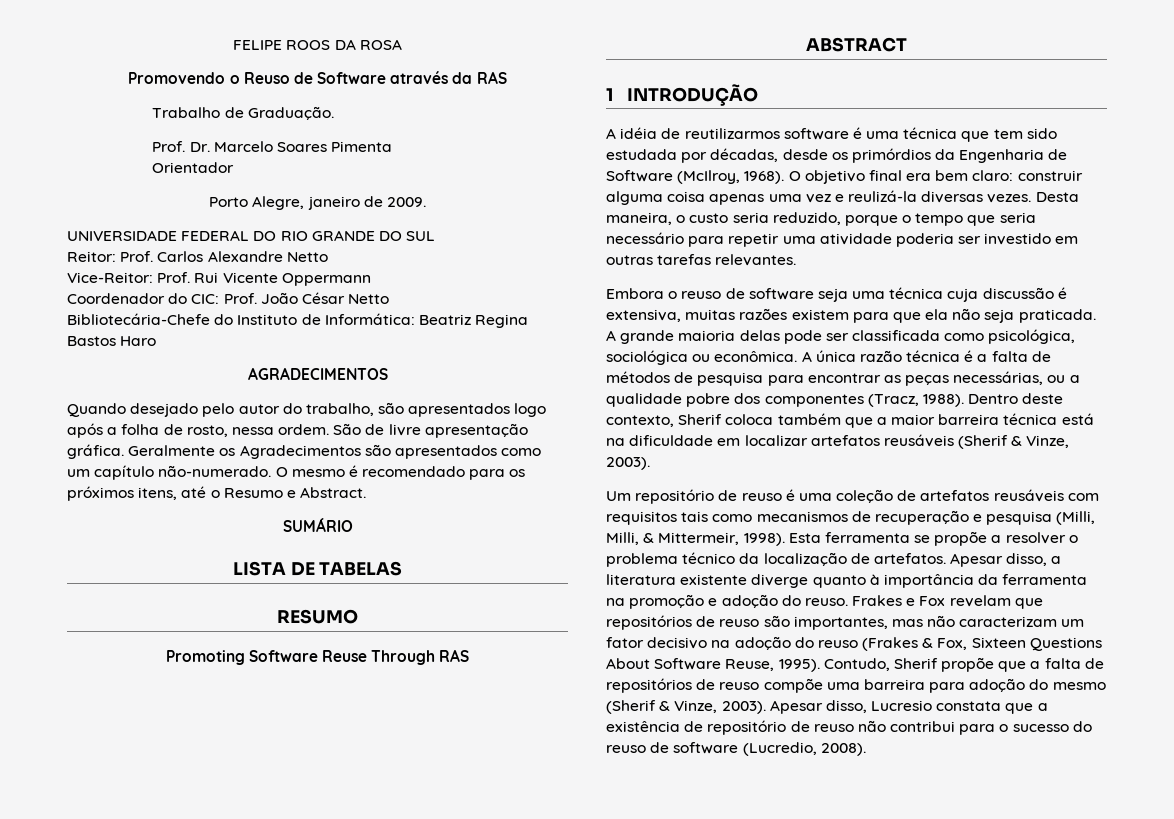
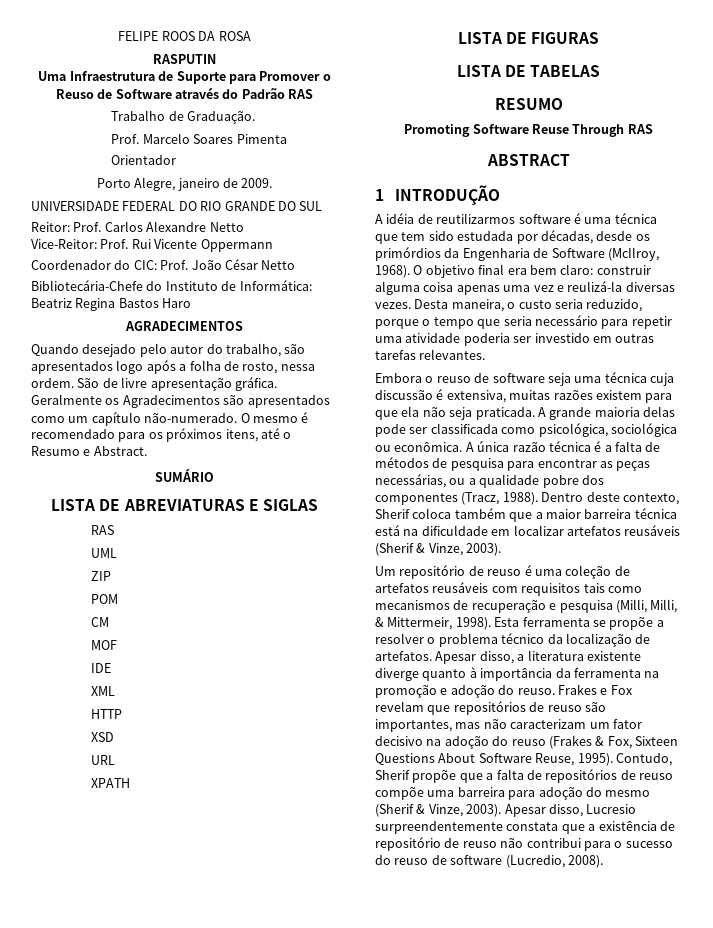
[128,72,226,84] Promovendo -> [153,54,216,64] [38,71,321,84] RASPUTIN // Uma Infraestrutura de Suporte para Promover
[452,72,473,84] da -> [222,88,285,99] do Padrão
[189,142,210,152] Dr. -> (140, 139) none
(353, 525) none -> [51,499,318,511] [91,525,115,535] [91,548,118,558] [91,571,112,581] [91,594,119,604] [91,617,110,627] [91,640,118,650] [91,663,112,673] [91,686,116,696] [91,709,123,719] [91,732,115,742] [91,755,116,765] [91,778,131,788] [457,32,600,44] // LISTA DE ABREVIATURAS E SIGLAS // RAS // UML // ZIP // POM // CM // MOF // IDE // XML // HTTP // XSD // URL // XPATH // LISTA DE FIGURAS
(933, 705) none -> [375,821,503,834] surpreendentemente

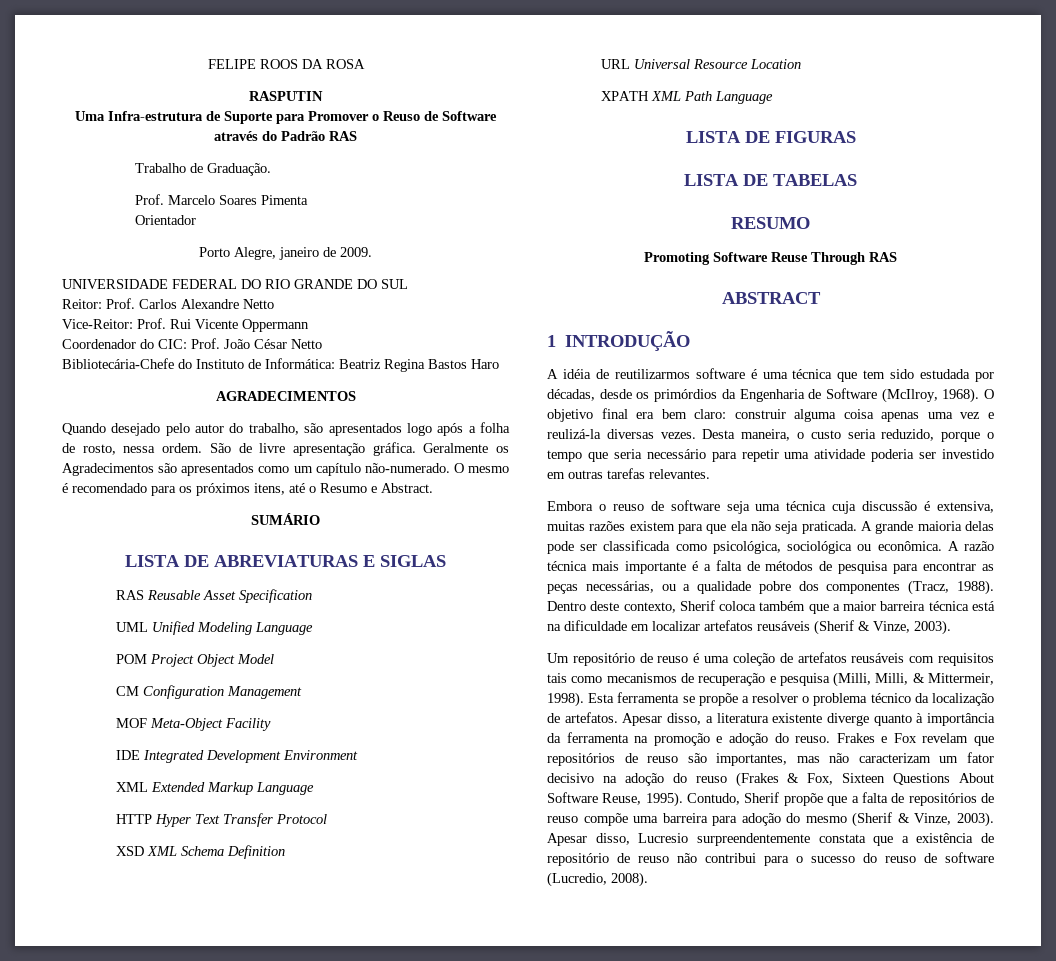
[69,71,155,81] Infraestrutura -> [108,111,203,121] Infra-estrutura
[91,548,118,558] [91,571,112,581] [91,594,119,604] // UML // ZIP // POM -> [147,589,313,603] [116,621,314,635] [116,654,275,667] Reusable Asset Specification // UML Unified Modeling Language // POM Project Object Model
(110, 622) none -> [143,685,303,699] Configuration Management
(118, 645) none -> [150,718,272,731] Meta-Object Facility
[91,686,116,696] [91,709,123,719] [91,732,115,742] [91,755,116,765] [91,778,131,788] // XML // HTTP // XSD // URL // XPATH -> [143,750,359,763] [116,782,315,795] [116,813,328,827] [116,845,286,859] [601,59,802,69] [601,91,774,104] Integrated Development Environment // XML Extended Markup Language // HTTP Hyper Text Transfer Protocol // XSD XML Schema Definition // URL Universal Resource Location // XPATH XML Path Language
[477,440,510,452] única -> (959, 546) none
(591, 446) none -> [591,561,686,574] mais importante

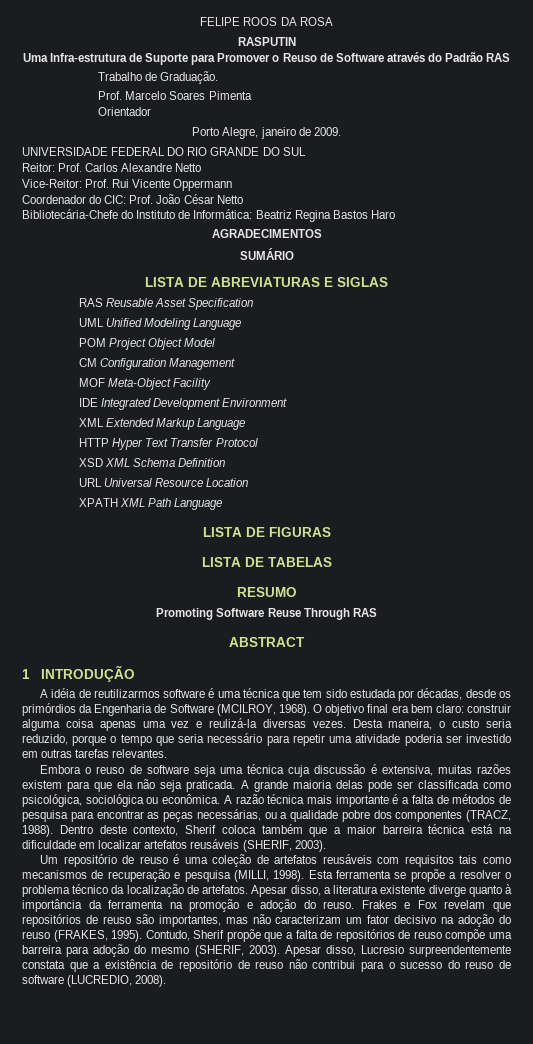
[62,422,511,436] [62,442,509,456] [62,463,509,476] [62,483,433,496] // Quando desejado pelo autor do trabalho, são apresentados logo após a folha de rosto, nessa ordem. São de livre apresentação gráfica. Geralmente os Agradecimentos são apresentados como um capítulo não-numerado. O mesmo é recomendado para os próximos itens, até o Resumo e Abstract. -> (322, 233) none
[881,388,938,403] (McIlroy, -> [216,704,276,716] (MCILROY,
[908,580,950,595] (Tracz, -> [466,810,511,822] (TRACZ,
[814,620,910,635] (Sherif & Vinze, -> [242,840,292,852] (SHERIF,
[833,672,995,687] (Milli, Milli, & Mittermeir, -> [233,870,269,882] (MILLI,
[735,772,994,787] [547,792,642,805] (Frakes & Fox, Sixteen Questions About Software Reuse, -> [53,930,108,942] (FRAKES,
[852,812,952,827] (Sherif & Vinze, -> [194,945,244,957] (SHERIF,
[547,872,607,887] (Lucredio, -> [67,975,133,987] (LUCREDIO,

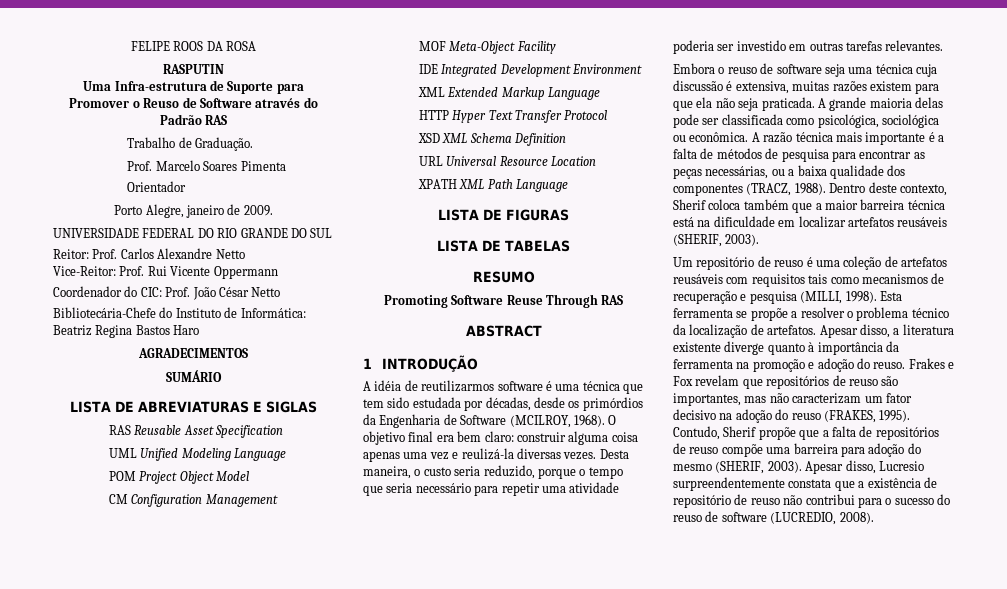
[290,810,370,822] qualidade pobre -> [797,165,884,179] baixa qualidade

